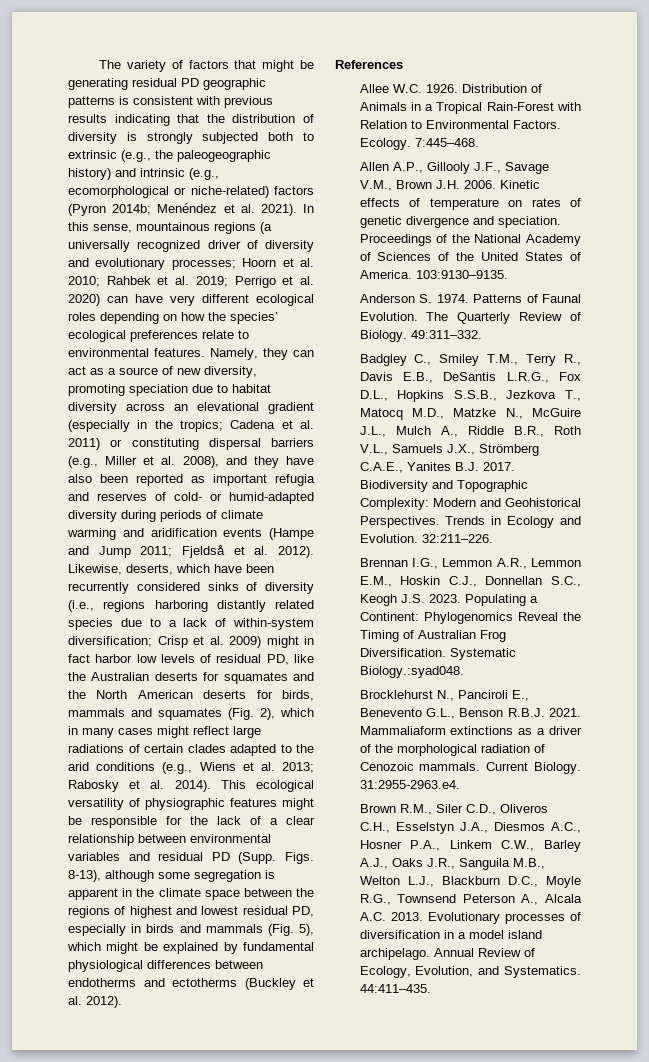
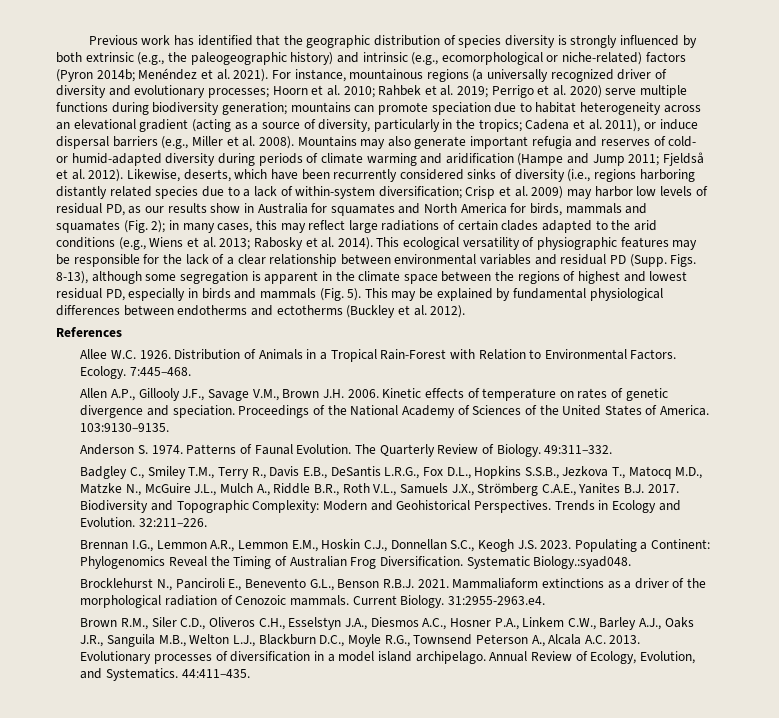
[99,60,314,72] [68,78,266,90] [68,96,273,108] [68,114,170,126] The variety of factors that might be generating residual PD geographic patterns is consistent with previous results indicating -> [88,35,253,46] Previous work has identified
(225, 118) none -> [306,35,371,48] geographic
(314, 118) none -> [458,35,502,48] species
[202,132,314,144] subjected both to -> [619,35,697,48] [56,52,82,63] influenced by both
[302,204,314,213] [68,222,132,233] In this sense, -> [271,69,346,82] For instance,
[107,294,314,306] [68,312,278,324] [68,330,249,342] [68,348,314,360] [68,366,257,378] [68,384,271,396] [68,402,314,414] [68,420,130,432] can have very different ecological roles depending on how the species’ ecological preferences relate to environmental features. Namely, they can act as a source of new diversity, promoting speciation due to habitat diversity across an elevational gradient (especially -> [605,85,687,98] [56,102,701,115] [56,119,440,132] serve multiple functions during biodiversity generation; mountains can promote speciation due to habitat heterogeneity across an elevational gradient (acting as a source of diversity, particularly
[68,438,199,450] 2011) or constituting -> [605,119,698,132] 2011), or induce
[182,456,314,468] [68,474,205,486] 2008), and they have also been reported as -> [258,136,467,149] 2008). Mountains may also generate
[223,528,263,537] events -> (514, 158) none
[266,636,314,648] [68,654,90,663] might in fact -> [567,189,593,199] may
[294,654,314,663] [68,672,314,684] [68,690,247,699] like the Australian deserts for squamates and the North American deserts -> [128,203,507,216] as our results show in Australia for squamates and North America
[260,708,314,720] [68,726,189,738] 2), which in many cases might -> [151,220,306,233] 2); in many cases, this may
[282,798,314,810] might -> [672,240,698,250] may
[299,924,314,936] [67,942,139,954] 5), which might -> [347,288,417,301] 5). This may

